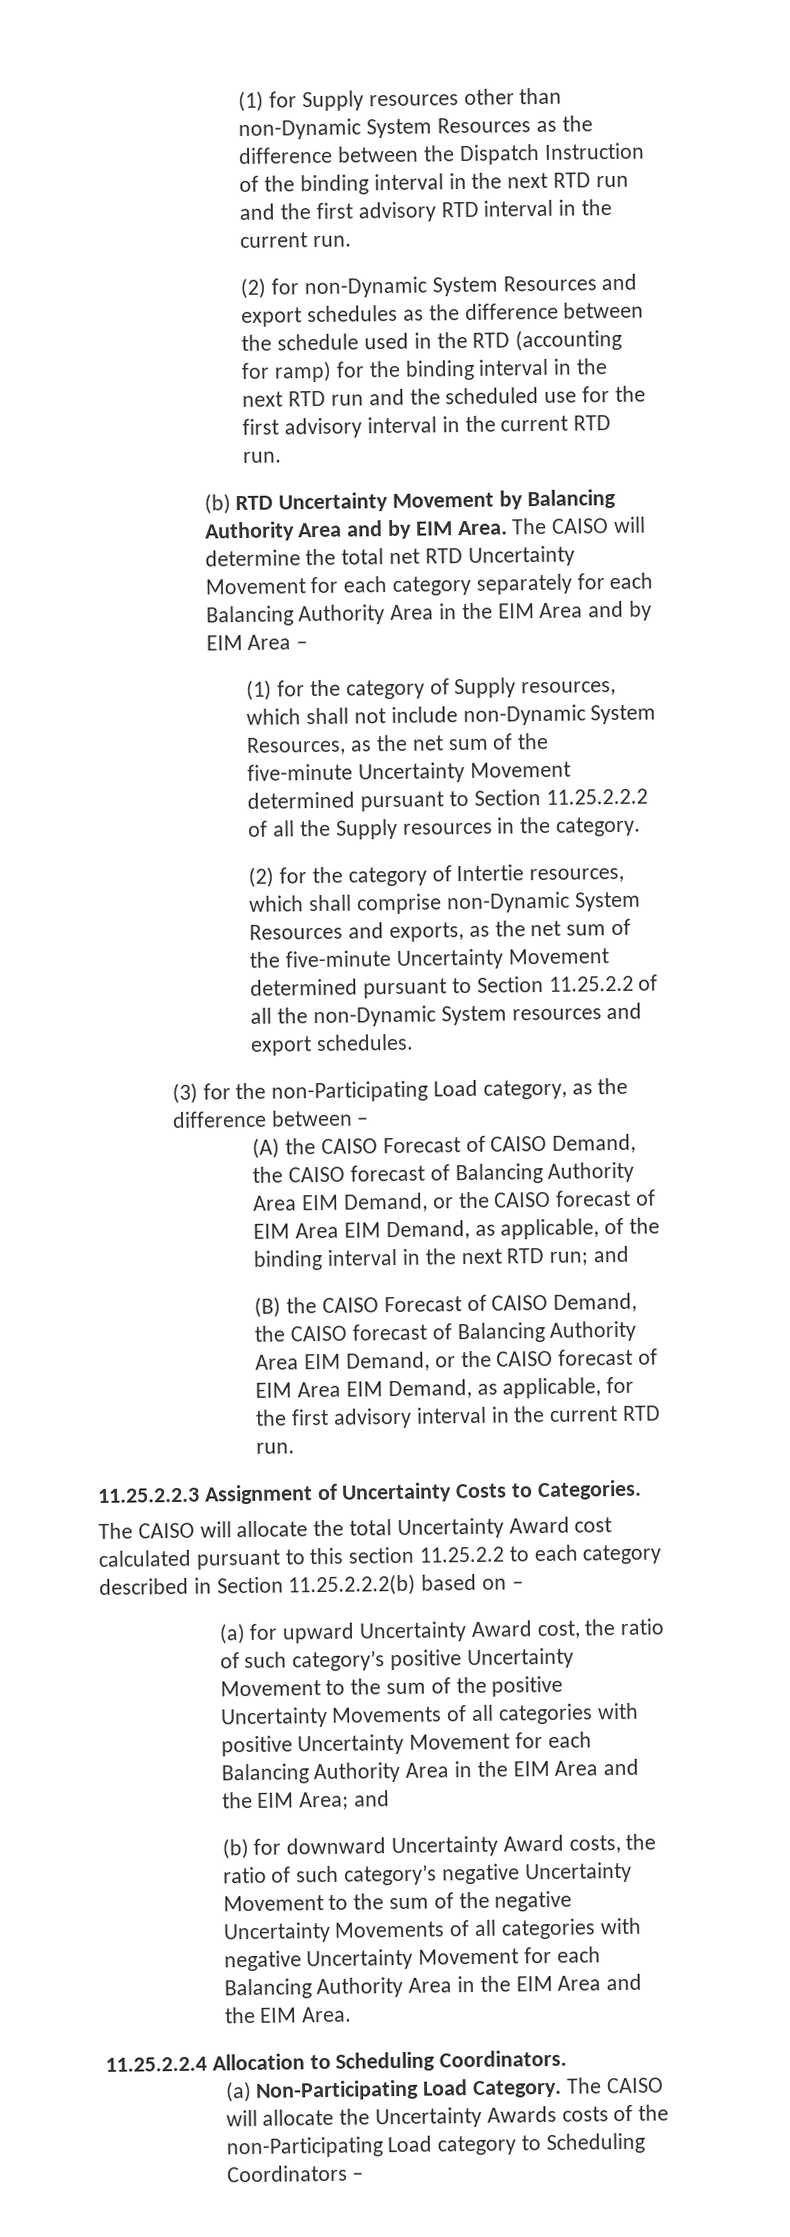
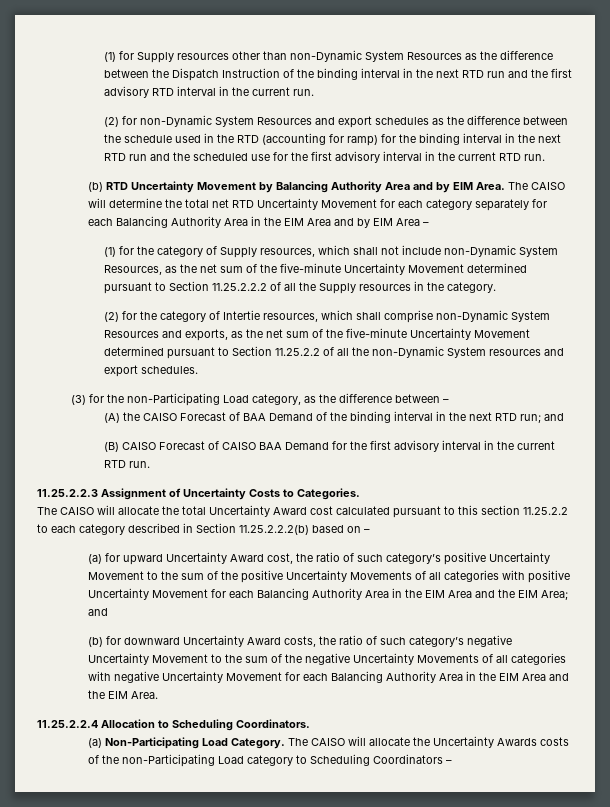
[490,1133,637,1154] [252,1161,635,1185] [253,1189,657,1213] [253,1218,600,1241] CAISO Demand, the CAISO forecast of Balancing Authority Area EIM Demand, or the CAISO forecast of EIM Area EIM Demand, as applicable, -> [243,413,314,421] BAA Demand
[286,1292,638,1314] [254,1320,638,1344] [255,1348,659,1372] [255,1377,602,1400] the CAISO Forecast of CAISO Demand, the CAISO forecast of Balancing Authority Area EIM Demand, or the CAISO forecast of EIM Area EIM Demand, as applicable, -> [122,441,330,450] CAISO Forecast of CAISO BAA Demand

